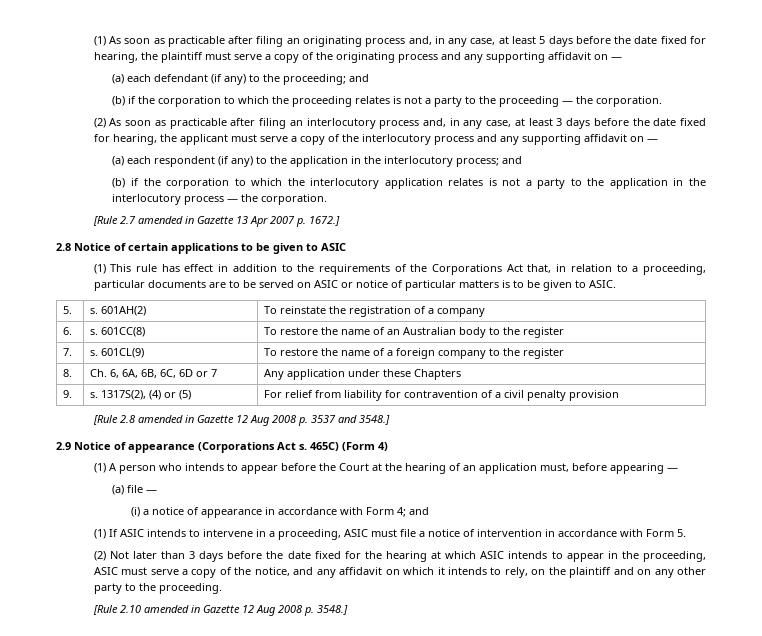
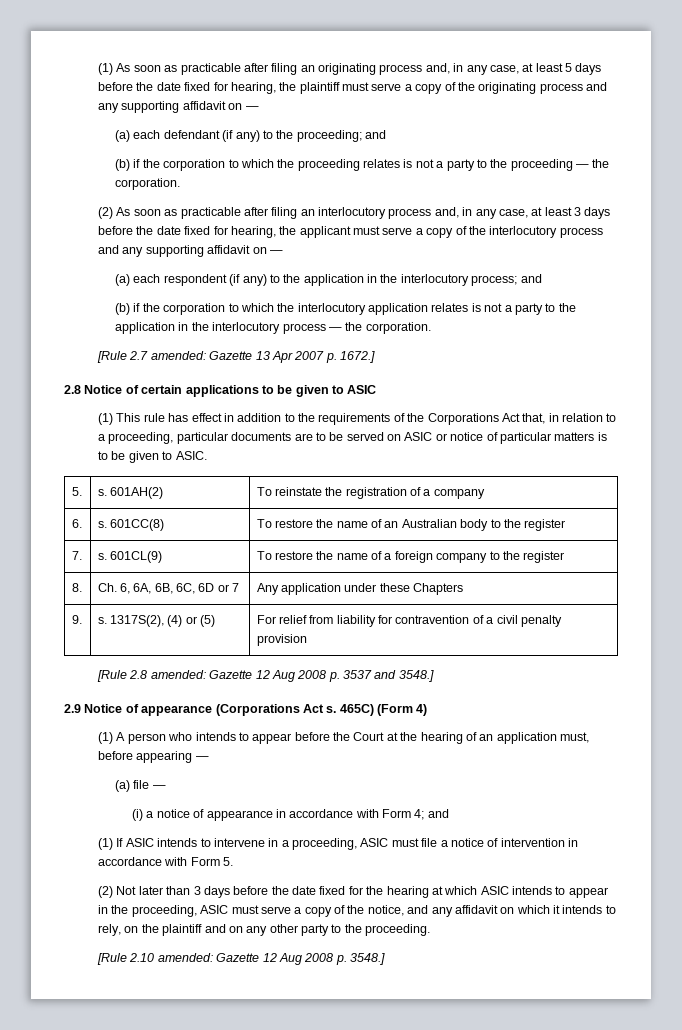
[137,216,194,224] amended in -> [150,351,206,360] amended:
[137,415,194,423] amended in -> [150,670,206,679] amended:
[143,605,200,613] amended in -> [157,953,213,962] amended:

